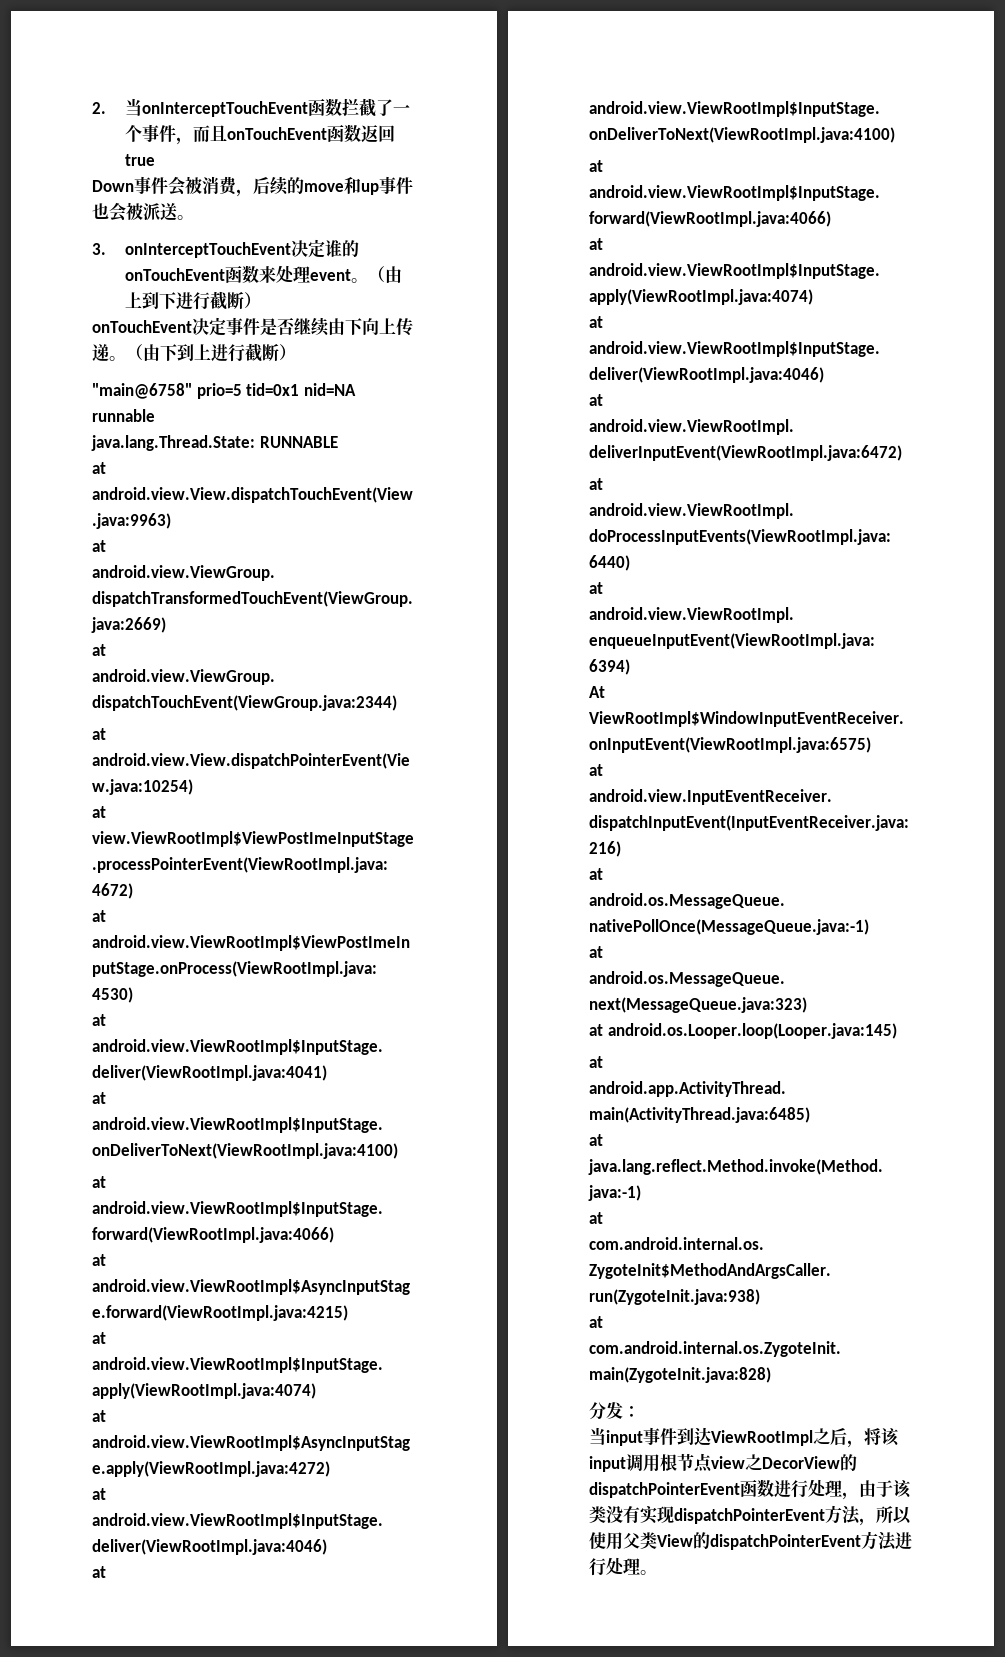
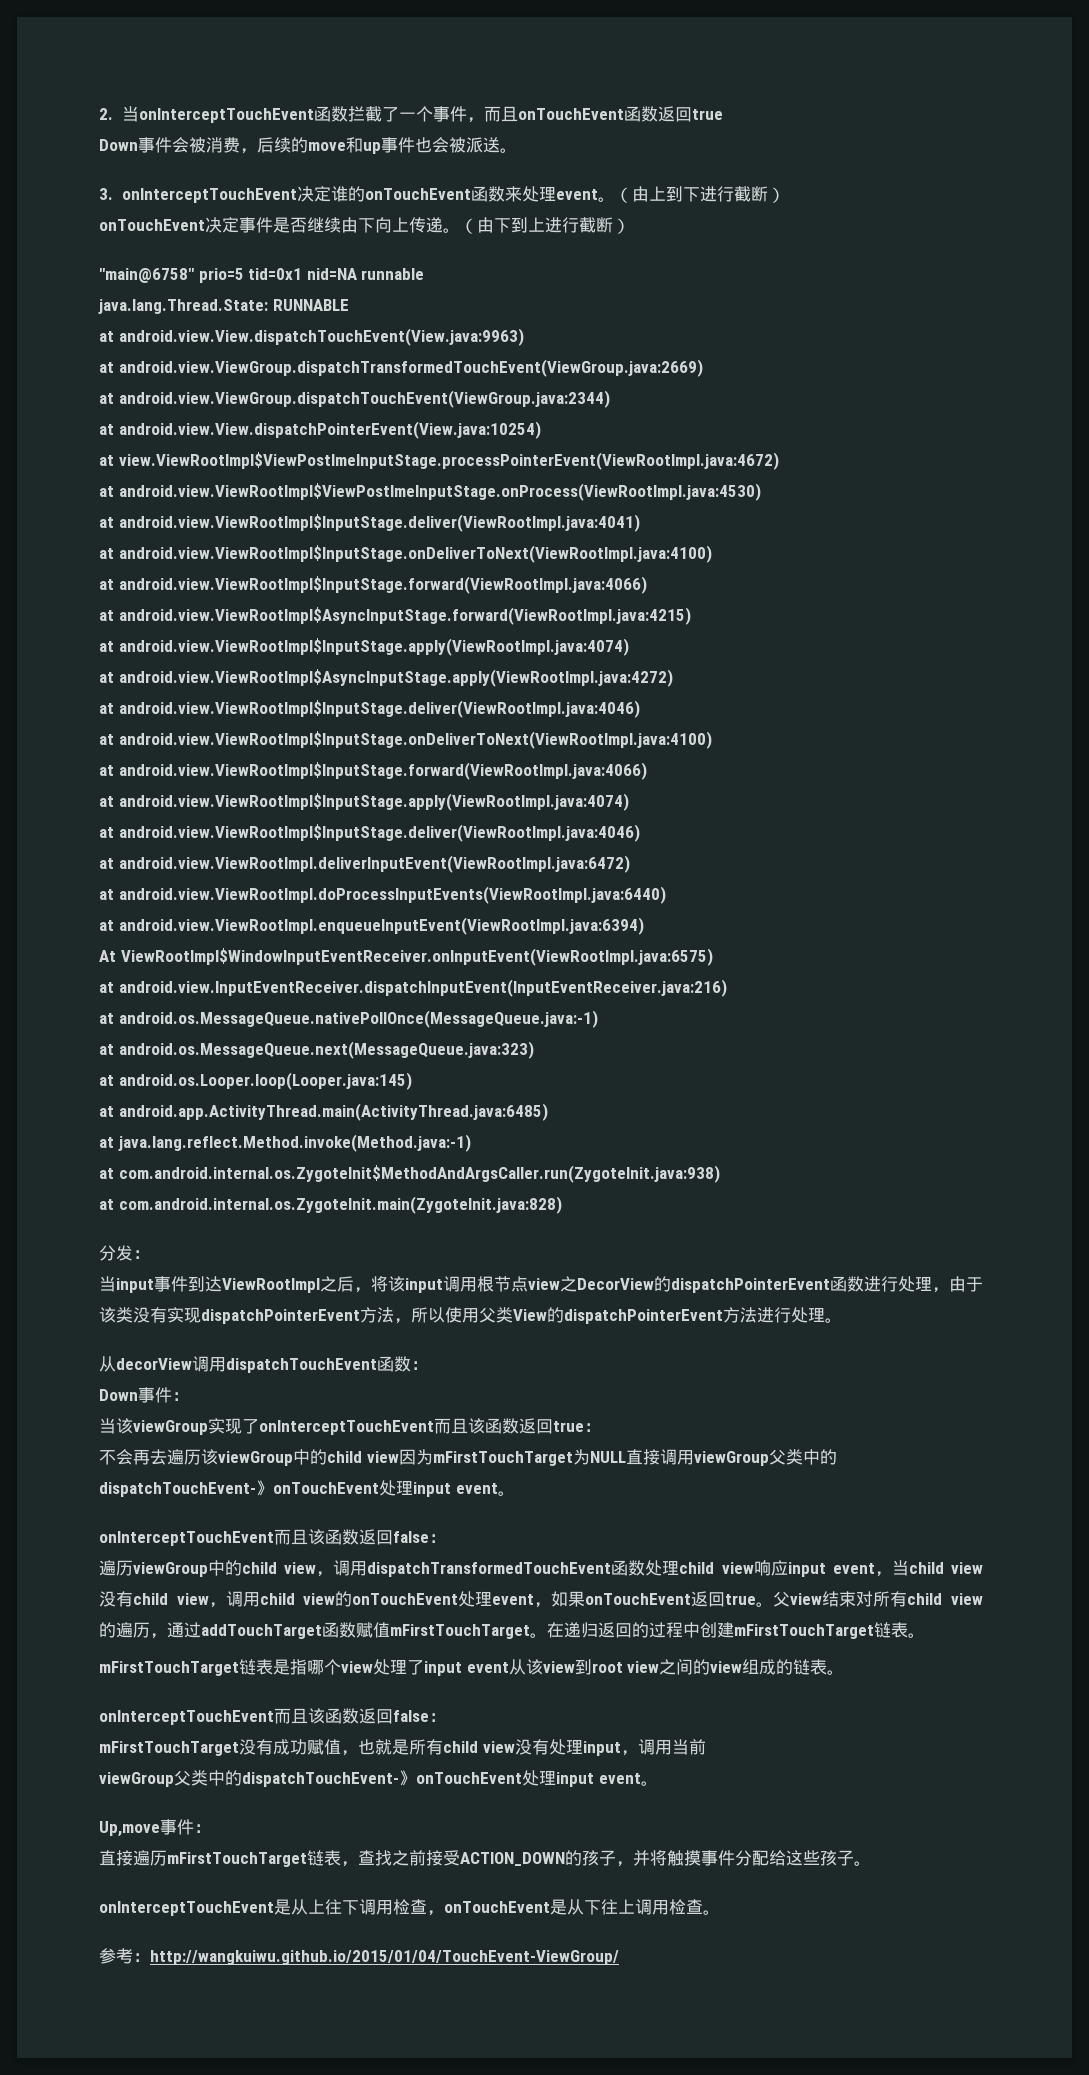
(657, 1572) none -> [99,1356,428,1373] [99,1387,189,1403] [99,1418,601,1435] [99,1449,837,1466] [99,1480,515,1497] [99,1529,446,1546] [99,1560,983,1577] [99,1591,983,1608] [99,1622,925,1639] [99,1659,845,1676] [99,1708,446,1725] [99,1739,706,1756] [99,1770,658,1787] [99,1819,211,1837] [99,1850,871,1867] [99,1899,720,1916] [99,1948,619,1965] // 从decorView调用dispatchTouchEvent函数： // Down事件： // 当该viewGroup实现了onInterceptTouchEvent而且该函数返回true： // 不会再去遍历该viewGroup中的child view因为mFirstTouchTarget为NULL直接调用viewGroup父类中的dispatchTouchEvent-》onTouchEvent处理input event。 // onInterceptTouchEvent而且该函数返回false： // 遍历viewGroup中的child view，调用dispatchTransformedTouchEvent函数处理child view响应input event，当child view没有child view，调用child view的onTouchEvent处理event，如果onTouchEvent返回true。父view结束对所有child view的遍历，通过addTouchTarget函数赋值mFirstTouchTarget。在递归返回的过程中创建mFirstTouchTarget链表。 // mFirstTouchTarget链表是指哪个view处理了input event从该view到root view之间的view组成的链表。 // onInterceptTouchEvent而且该函数返回false： // mFirstTouchTarget没有成功赋值，也就是所有child view没有处理input，调用当前 // viewGroup父类中的dispatchTouchEvent-》onTouchEvent处理input event。 // Up,move事件： // 直接遍历mFirstTouchTarget链表，查找之前接受ACTION_DOWN的孩子，并将触摸事件分配给这些孩子。 // onInterceptTouchEvent是从上往下调用检查，onTouchEvent是从下往上调用检查。 // 参考：http://wangkuiwu.github.io/2015/01/04/TouchEvent-ViewGroup/

